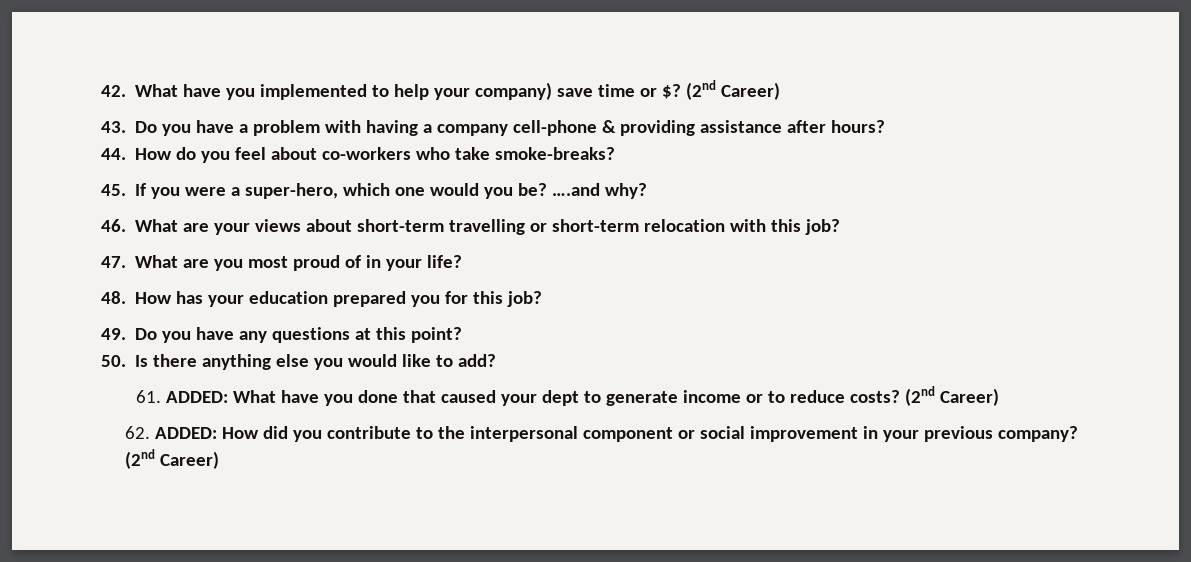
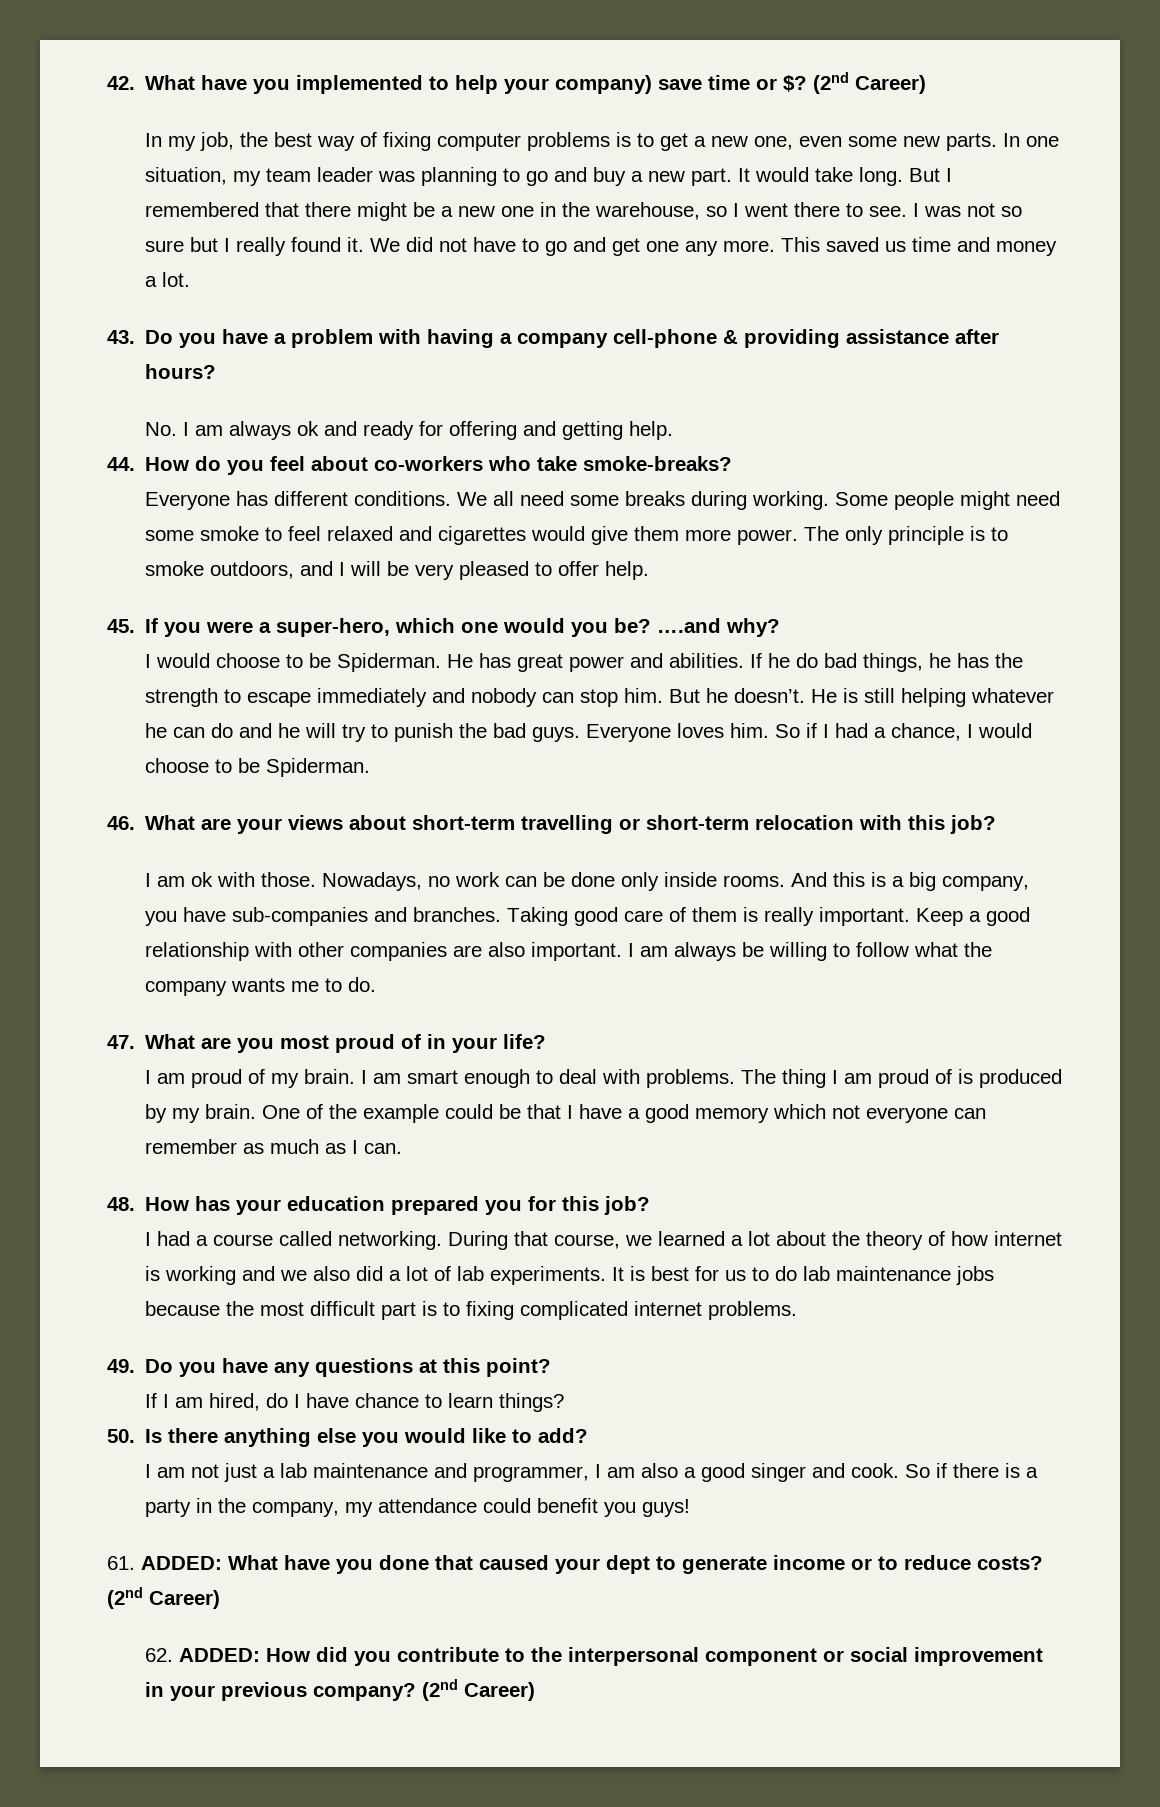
(781, 91) none -> [145,132,1060,151] [145,167,953,186] [145,202,1023,221] [145,237,1058,256] [145,272,191,287] // In my job, the best way of fixing computer problems is to get a new one, even some new parts. In one situation, my team leader was planning to go and buy a new part. It would take long. But I remembered that there might be a new one in the warehouse, so I went there to see. I was not so sure but I really found it. We did not have to go and get one any more. This saved us time and money a lot.
(886, 126) none -> [145,421,674,440] // No. I am always ok and ready for offering and getting help.
(616, 153) none -> [145,491,1061,510] [145,526,1009,545] [145,561,650,580] // Everyone has different conditions. We all need some breaks during working. Some people might need some smoke to feel relaxed and cigarettes would give them more power. The only principle is to smoke outdoors, and I will be very pleased to offer help.
(648, 191) none -> [145,653,1024,672] [145,688,1055,707] [145,723,1033,742] [145,758,371,777] // I would choose to be Spiderman. He has great power and abilities. If he do bad things, he has the strength to escape immediately and nobody can stop him. But he doesn’t. He is still helping whatever he can do and he will try to punish the bad guys. Everyone loves him. So if I had a chance, I would choose to be Spiderman.
(841, 227) none -> [145,872,1030,891] [145,907,1031,926] [145,942,993,961] [145,977,377,996] // I am ok with those. Nowadays, no work can be done only inside rooms. And this is a big company, you have sub-companies and branches. Taking good care of them is really important. Keep a good relationship with other companies are also important. I am always be willing to follow what the company wants me to do.
(463, 261) none -> [145,1069,1063,1088] [145,1104,987,1123] [145,1139,403,1154] // I am proud of my brain. I am smart enough to deal with problems. The thing I am proud of is produced by my brain. One of the example could be that I have a good memory which not everyone can remember as much as I can.
(543, 299) none -> [145,1231,1063,1250] [145,1266,995,1285] [145,1301,798,1320] // I had a course called networking. During that course, we learned a lot about the theory of how internet is working and we also did a lot of lab experiments. It is best for us to do lab maintenance jobs because the most difficult part is to fixing complicated internet problems.
(463, 335) none -> [145,1393,565,1412] // If I am hired, do I have chance to learn things?
(497, 360) none -> [145,1463,1039,1482] [145,1498,691,1517] // I am not just a lab maintenance and programmer, I am also a good singer and cook. So if there is a party in the company, my attendance could benefit you guys!

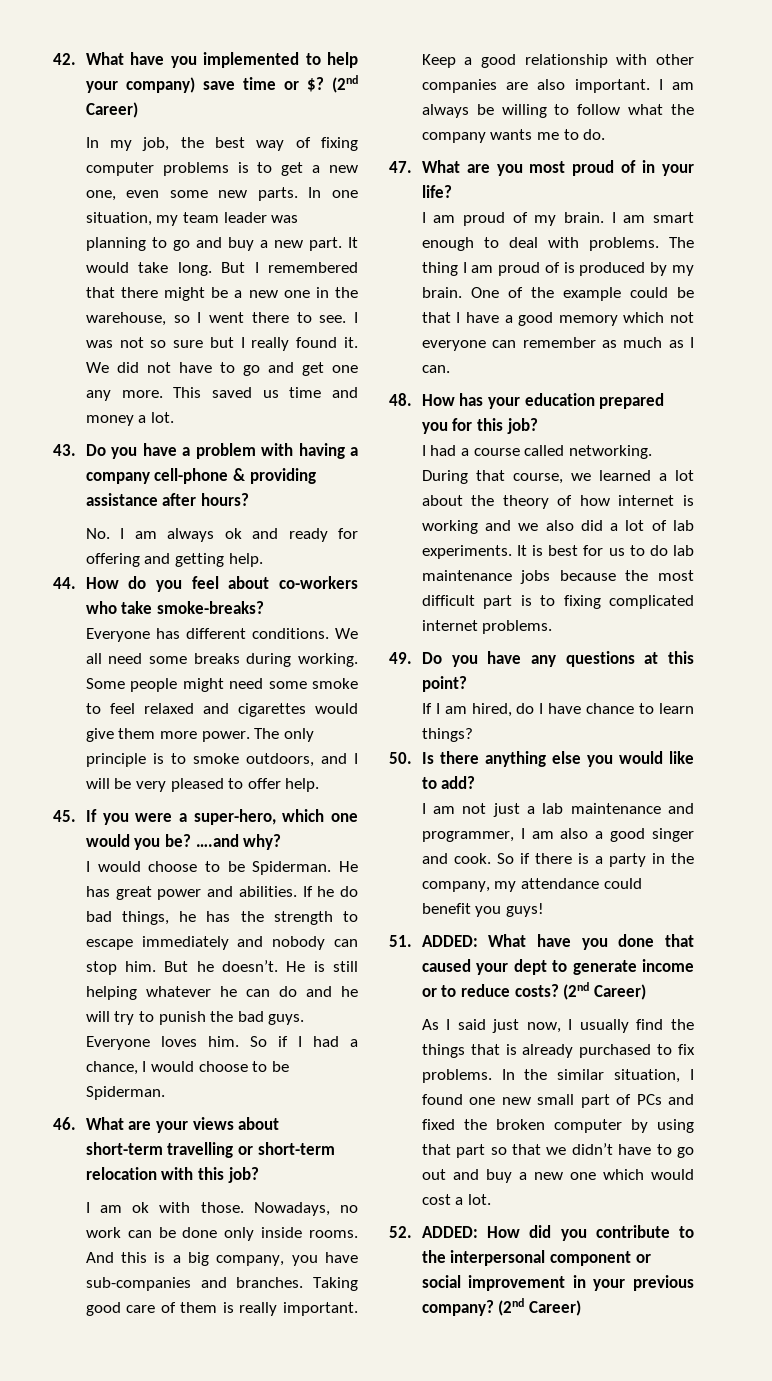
[107,1556,135,1570] 61. -> [389,935,412,947] 51.
[145,1648,174,1662] 62. -> [421,1019,694,1033] [421,1044,695,1058] [421,1069,694,1083] [421,1094,694,1108] [421,1119,694,1133] [421,1143,694,1158] [421,1169,694,1183] [421,1194,491,1205] [389,1226,412,1238] As I said just now, I usually find the things that is already purchased to fix problems. In the similar situation, I found one new small part of PCs and fixed the broken computer by using that part so that we didn’t have to go out and buy a new one which would cost a lot. // 52.

